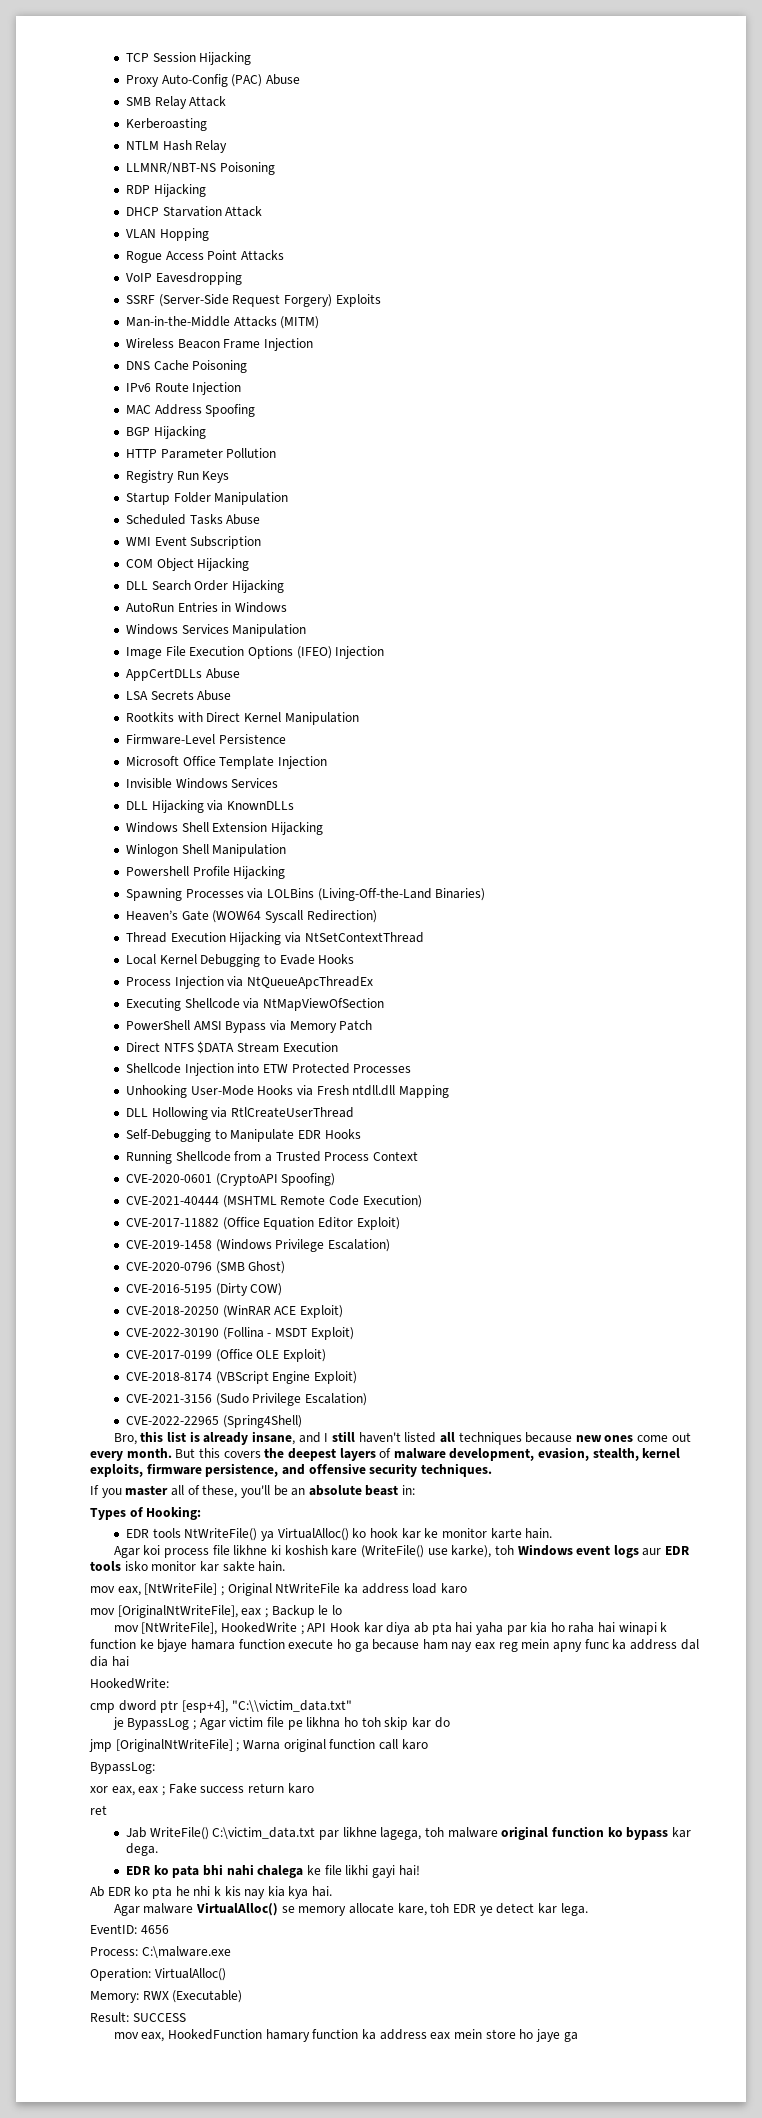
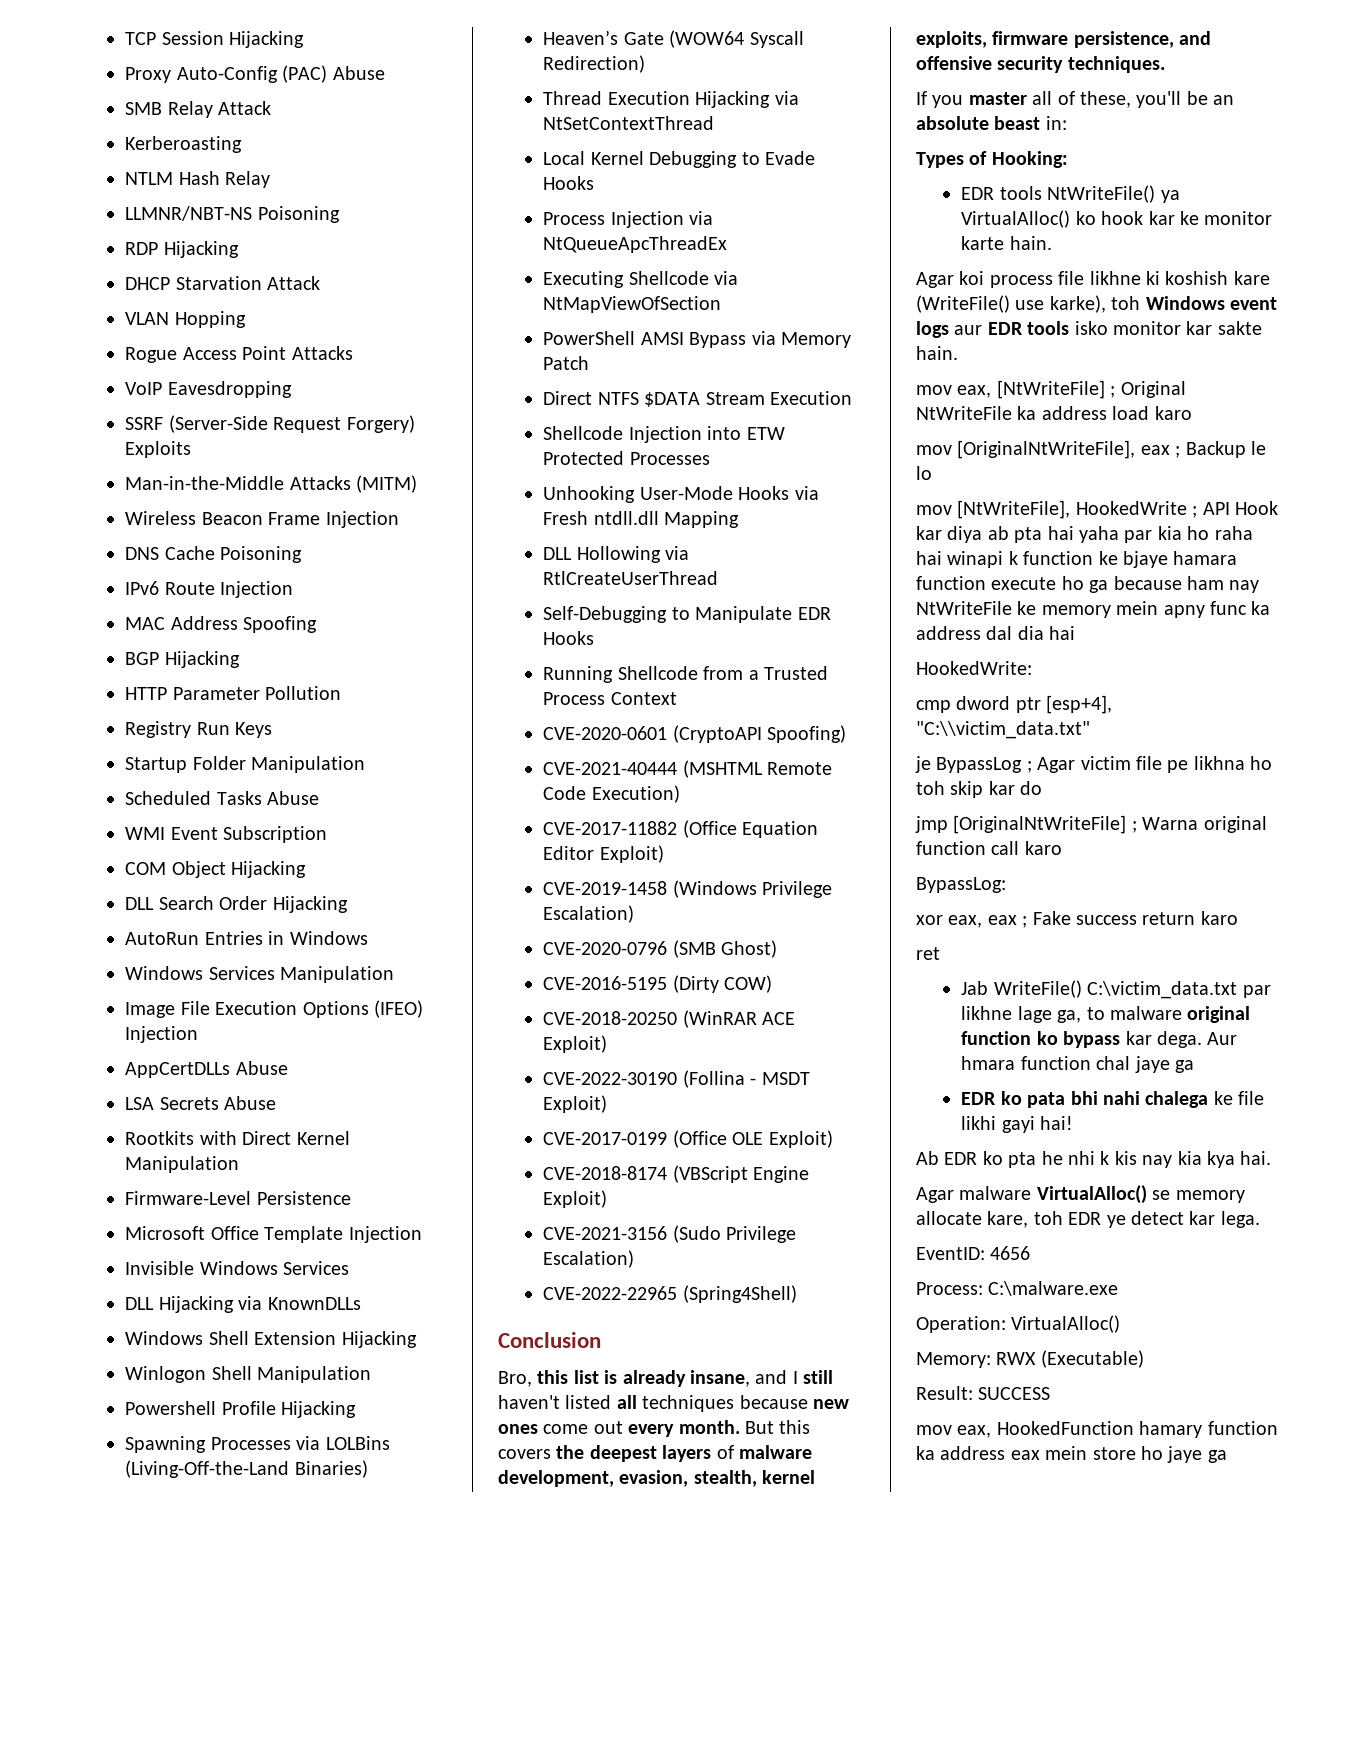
(302, 1421) none -> [498,1332,601,1348] // Conclusion
[475,1642,518,1652] eax reg -> [916,601,1111,618] NtWriteFile ke memory
[380,1827,444,1840] lagega, toh -> [1017,1006,1105,1023] lage ga, to
(159, 1849) none -> [1207,1032,1238,1045] [961,1056,1194,1073] Aur hmara function chal jaye ga

